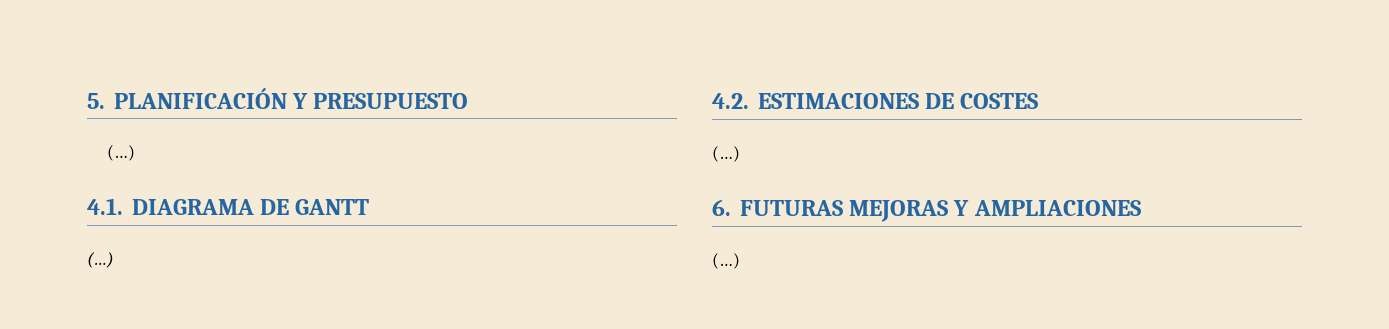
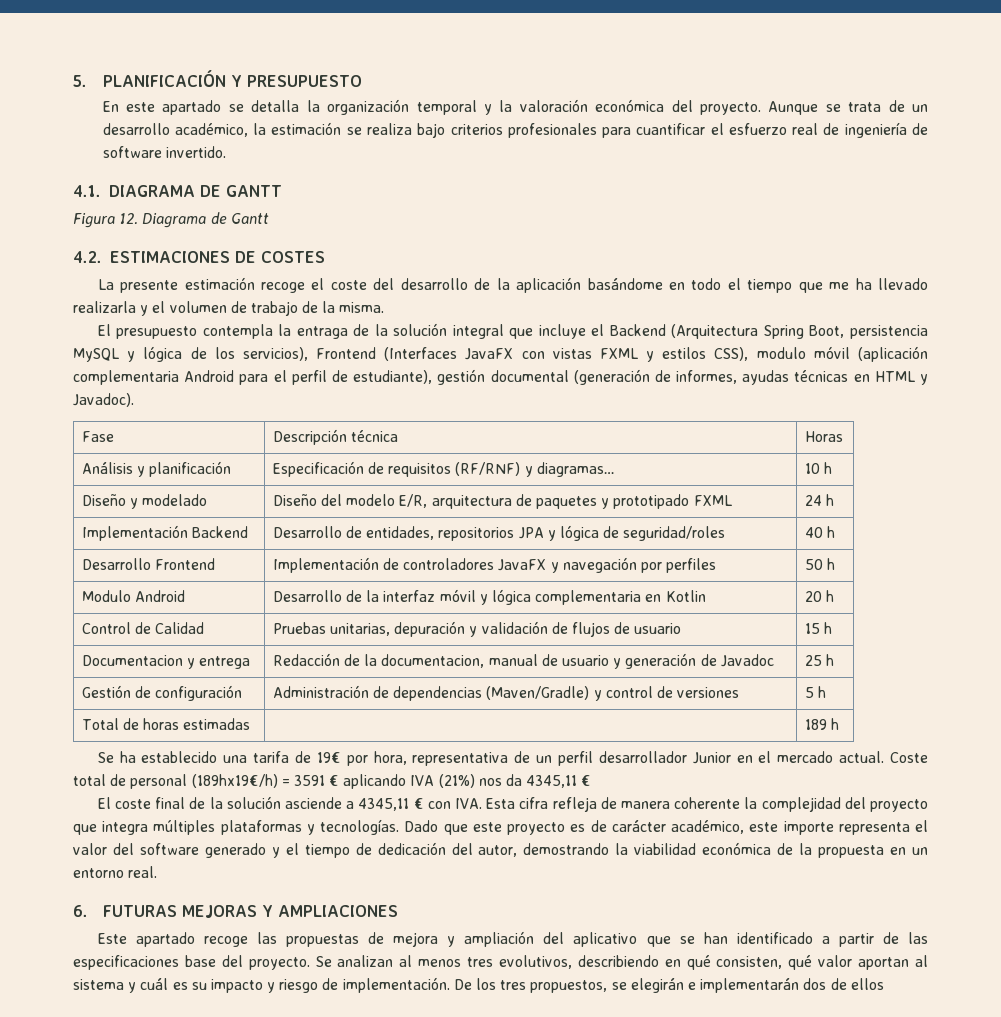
[106,145,135,161] (…) -> [102,99,928,115] [102,122,928,138] [102,146,226,158] En este apartado se detalla la organización temporal y la valoración económica del proyecto. Aunque se trata de un desarrollo académico, la estimación se realiza bajo criterios profesionales para cuantificar el esfuerzo real de ingeniería de software invertido.
[87,252,114,268] (…) -> [73,212,269,228] Figura 12. Diagrama de Gantt
[712,146,740,162] (…) -> [97,277,928,293] [73,301,385,316] [97,323,928,339] [73,346,928,362] [73,369,928,385] [73,393,134,407] [81,431,114,442] [272,429,399,445] [804,431,843,442] [81,461,232,477] [272,461,615,477] [804,462,833,474] [81,494,208,509] [272,494,732,509] [804,494,835,506] [81,525,249,541] [272,525,726,541] [804,526,836,538] [81,558,216,570] [272,557,717,573] [804,558,836,570] [81,590,186,602] [272,589,706,605] [804,590,835,602] [81,622,205,634] [272,621,682,637] [804,622,833,634] [81,655,251,669] [272,653,774,669] [804,654,835,666] [81,685,243,701] [272,685,740,701] [804,686,827,698] [81,718,251,730] [804,718,840,730] [97,751,928,766] [73,774,592,789] [97,796,929,812] [73,819,929,835] [73,842,928,858] [73,866,158,878] La presente estimación recoge el coste del desarrollo de la aplicación basándome en todo el tiempo que me ha llevado realizarla y el volumen de trabajo de la misma. // El presupuesto contempla la entraga de la solución integral que incluye el Backend (Arquitectura Spring Boot, persistencia MySQL y lógica de los servicios), Frontend (Interfaces JavaFX con vistas FXML y estilos CSS), modulo móvil (aplicación complementaria Android para el perfil de estudiante), gestión documental (generación de informes, ayudas técnicas en HTML y Javadoc). // Fase | Descripción técnica | Horas // Análisis y planificación | Especificación de requisitos (RF/RNF) y diagramas… | 10 h // Diseño y modelado | Diseño del modelo E/R, arquitectura de paquetes y prototipado FXML | 24 h // Implementación Backend | Desarrollo de entidades, repositorios JPA y lógica de seguridad/roles | 40 h // Desarrollo Frontend | Implementación de controladores JavaFX y navegación por perfiles | 50 h // Modulo Android | Desarrollo de la interfaz móvil y lógica complementaria en Kotlin | 20 h // Control de Calidad | Pruebas unitarias, depuración y validación de flujos de usuario | 15 h // Documentacion y entrega | Redacción de la documentacion, manual de usuario y generación de Javadoc | 25 h // Gestión de configuración | Administración de dependencias (Maven/Gradle) y control de versiones | 5 h // Total de horas estimadas | | 189 h // Se ha establecido una tarifa de 19€ por hora, representativa de un perfil desarrollador Junior en el mercado actual. Coste total de personal (189hx19€/h) = 3591 € aplicando IVA (21%) nos da 4345,11 € // El coste final de la solución asciende a 4345,11 € con IVA. Esta cifra refleja de manera coherente la complejidad del proyecto que integra múltiples plataformas y tecnologías. Dado que este proyecto es de carácter académico, este importe representa el valor del software generado y el tiempo de dedicación del autor, demostrando la viabilidad económica de la propuesta en un entorno real.
[712,253,740,269] (…) -> [97,931,929,947] [73,955,928,970] [73,977,884,993] Este apartado recoge las propuestas de mejora y ampliación del aplicativo que se han identificado a partir de las especificaciones base del proyecto. Se analizan al menos tres evolutivos, describiendo en qué consisten, qué valor aportan al sistema y cuál es su impacto y riesgo de implementación. De los tres propuestos, se elegirán e implementarán dos de ellos

